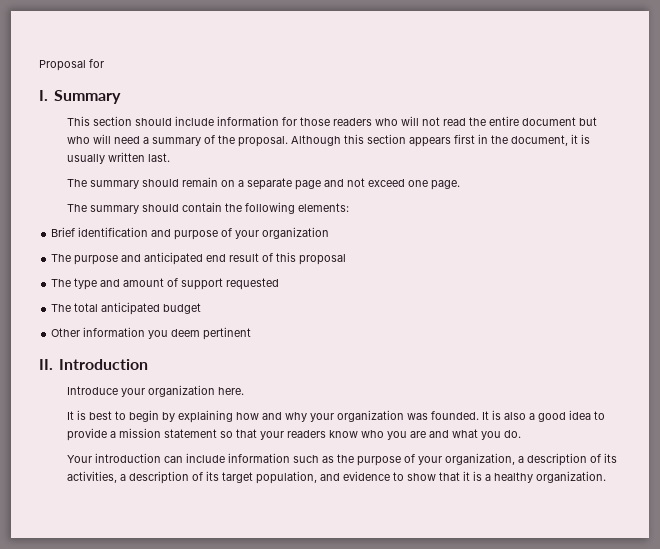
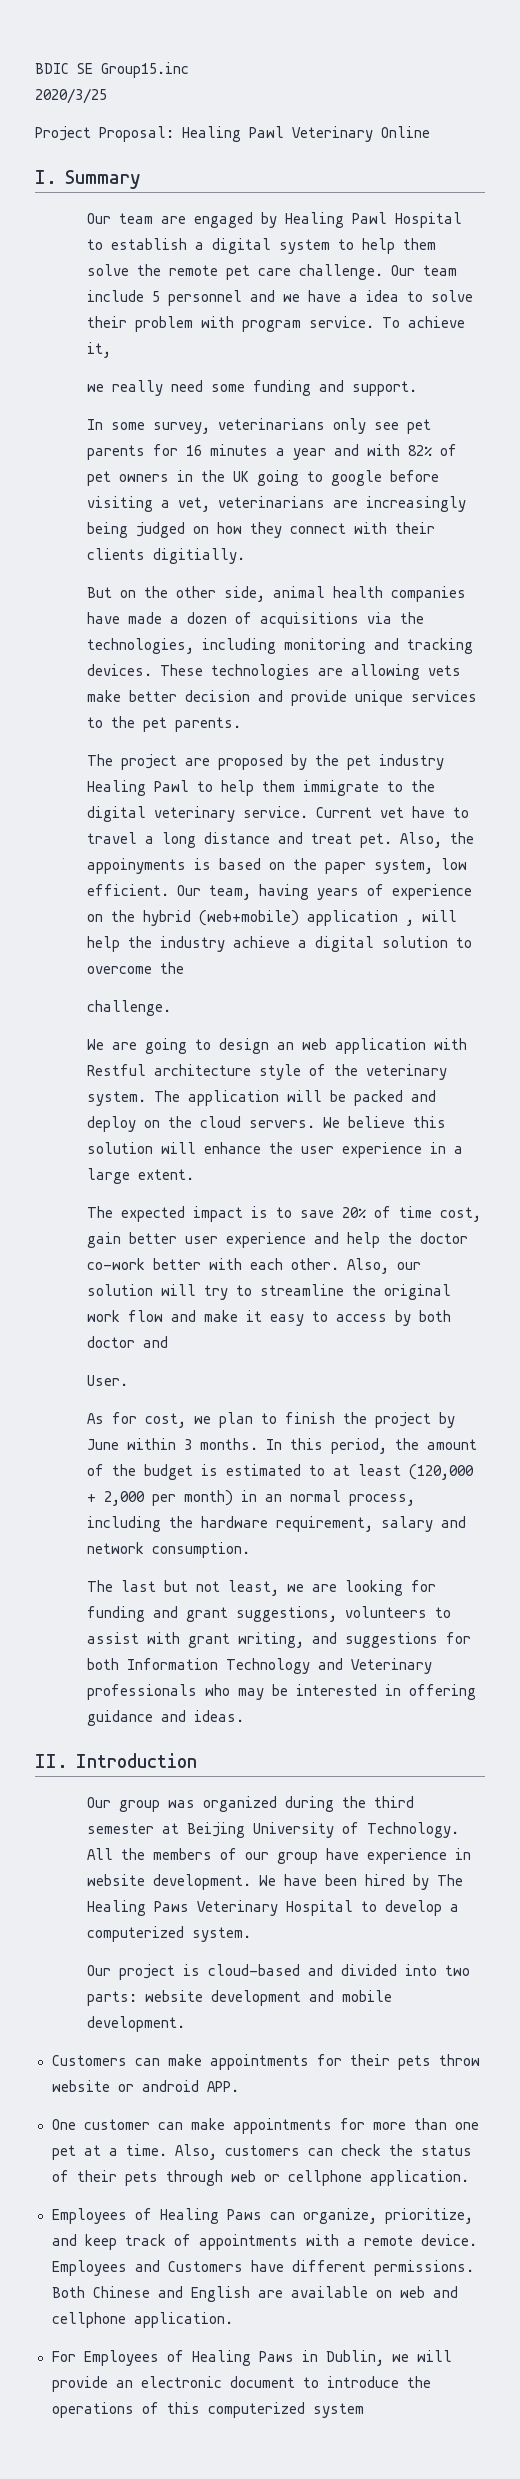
[39,59,104,71] [39,90,121,104] [66,116,597,126] [66,134,590,147] [66,152,170,164] [66,177,460,190] [66,202,349,214] [51,227,330,240] [51,252,347,265] [51,278,280,290] [51,302,202,315] [51,327,252,340] [39,359,148,370] [66,385,244,397] [66,410,605,423] [66,428,521,441] [66,453,617,466] [66,471,606,484] Proposal for // I. Summary // This section should include information for those readers who will not read the entire document but who will need a summary of the proposal. Although this section appears first in the document, it is usually written last. // The summary should remain on a separate page and not exceed one page. // The summary should contain the following elements: // Brief identification and purpose of your organization // The purpose and anticipated end result of this proposal // The type and amount of support requested // The total anticipated budget // Other information you deem pertinent // II. Introduction // Introduce your organization here. // It is best to begin by explaining how and why your organization was founded. It is also a good idea to provide a mission statement so that your readers know who you are and what you do. // Your introduction can include information such as the purpose of your organization, a description of its activities, a description of its target population, and evidence to show that it is a healthy organization. -> [35,62,189,78] [35,88,107,104] [35,126,430,142] [35,170,141,189] [86,212,462,228] [86,238,436,254] [86,264,457,280] [86,290,473,306] [86,316,465,332] [86,342,111,358] [86,380,417,396] [86,418,431,434] [86,444,457,460] [86,470,439,486] [86,496,466,512] [86,522,435,538] [86,548,245,564] [86,586,466,602] [86,612,424,628] [86,638,473,654] [86,664,461,680] [86,690,477,706] [86,716,241,732] [86,754,444,770] [86,780,435,796] [86,806,469,822] [86,832,474,848] [86,858,467,874] [86,884,472,900] [86,910,457,926] [86,936,472,952] [86,962,184,974] [86,1000,171,1016] [86,1038,467,1054] [86,1064,447,1080] [86,1090,436,1106] [86,1116,446,1132] [86,1142,463,1158] [86,1168,194,1184] [86,1206,481,1222] [86,1232,468,1248] [86,1258,421,1274] [86,1284,451,1300] [86,1310,451,1326] [86,1336,168,1348] [86,1375,128,1386] [86,1412,455,1428] [86,1438,477,1454] [86,1464,474,1480] [86,1490,415,1506] [86,1516,466,1532] [86,1542,250,1558] [86,1580,436,1596] [86,1606,451,1622] [86,1632,471,1648] [86,1658,432,1674] [86,1684,476,1700] [86,1710,244,1726] [35,1753,197,1768] [86,1796,414,1812] [86,1822,459,1838] [86,1848,471,1864] [86,1874,463,1890] [86,1900,459,1916] [86,1926,251,1942] [86,1964,470,1980] [86,1990,392,2006] [86,2016,185,2032] [51,2054,480,2070] [51,2080,239,2092] [51,2118,479,2134] [51,2144,472,2160] [51,2170,469,2186] [51,2208,473,2224] [51,2234,477,2250] [51,2260,474,2276] [51,2286,458,2302] [51,2312,233,2328] [51,2350,452,2366] [51,2376,431,2392] [51,2402,364,2418] BDIC SE Group15.inc // 2020/3/25 // Project Proposal: Healing Pawl Veterinary Online // I. Summary // Our team are engaged by Healing Pawl Hospital to establish a digital system to help them solve the remote pet care challenge. Our team include 5 personnel and we have a idea to solve their problem with program service. To achieve it, // we really need some funding and support. // In some survey, veterinarians only see pet parents for 16 minutes a year and with 82% of pet owners in the UK going to google before visiting a vet, veterinarians are increasingly being judged on how they connect with their clients digitially. // But on the other side, animal health companies have made a dozen of acquisitions via the technologies, including monitoring and tracking devices. These technologies are allowing vets make better decision and provide unique services to the pet parents. // The project are proposed by the pet industry Healing Pawl to help them immigrate to the digital veterinary service. Current vet have to travel a long distance and treat pet. Also, the appoinyments is based on the paper system, low efficient. Our team, having years of experience on the hybrid (web+mobile) application , will help the industry achieve a digital solution to overcome the // challenge. // We are going to design an web application with Restful architecture style of the veterinary system. The application will be packed and deploy on the cloud servers. We believe this solution will enhance the user experience in a large extent. // The expected impact is to save 20% of time cost, gain better user experience and help the doctor co-work better with each other. Also, our solution will try to streamline the original work flow and make it easy to access by both doctor and // User. // As for cost, we plan to finish the project by June within 3 months. In this period, the amount of the budget is estimated to at least (120,000 + 2,000 per month) in an normal process, including the hardware requirement, salary and network consumption. // The last but not least, we are looking for funding and grant suggestions, volunteers to assist with grant writing, and suggestions for both Information Technology and Veterinary professionals who may be interested in offering guidance and ideas. // II. Introduction // Our group was organized during the third semester at Beijing University of Technology. All the members of our group have experience in website development. We have been hired by The Healing Paws Veterinary Hospital to develop a computerized system. // Our project is cloud-based and divided into two parts: website development and mobile development. // Customers can make appointments for their pets throw website or android APP. // One customer can make appointments for more than one pet at a time. Also, customers can check the status of their pets through web or cellphone application. // Employees of Healing Paws can organize, prioritize, and keep track of appointments with a remote device. Employees and Customers have different permissions. Both Chinese and English are available on web and cellphone application. // For Employees of Healing Paws in Dublin, we will provide an electronic document to introduce the operations of this computerized system

